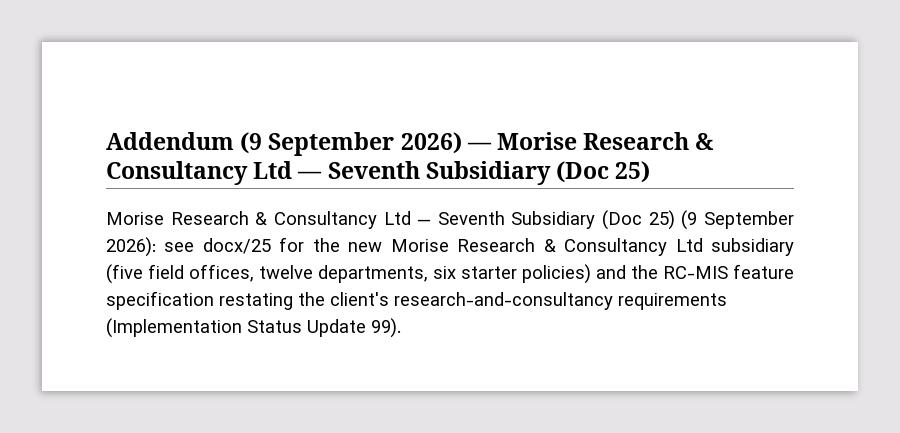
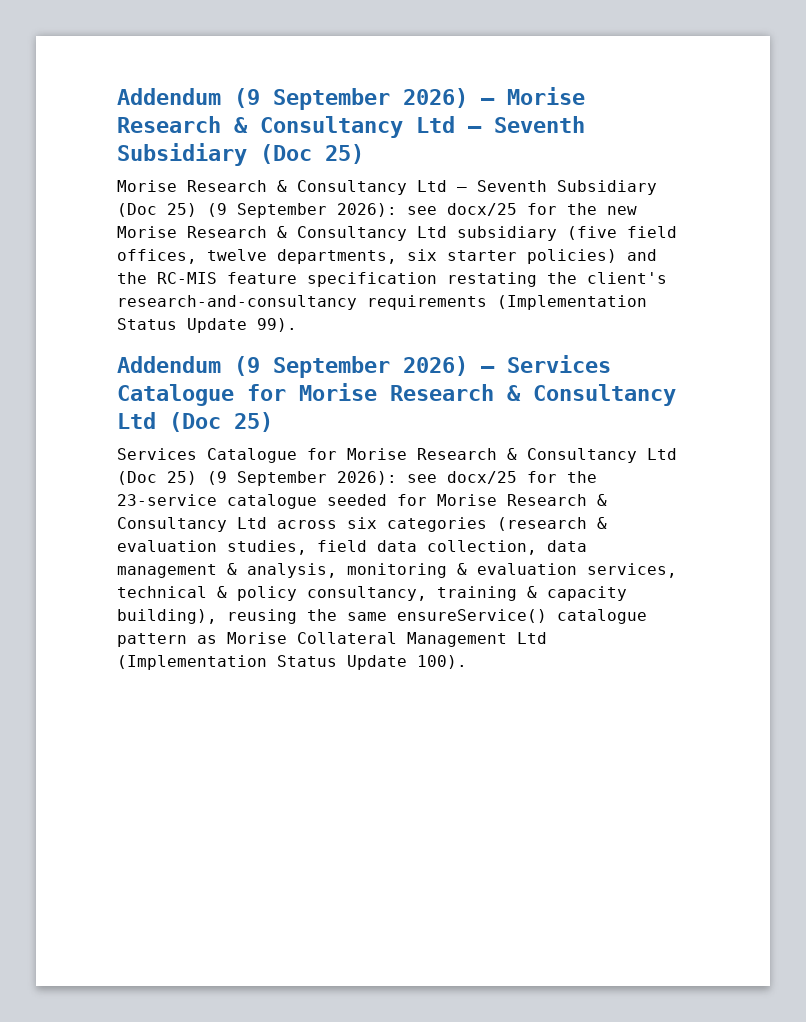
(401, 328) none -> [117,355,611,378] [117,383,676,406] [117,412,273,432] [117,448,677,463] [117,471,597,486] [117,494,607,509] [117,517,607,532] [117,540,587,555] [117,563,677,578] [117,586,627,601] [117,609,647,624] [117,632,547,647] [117,655,467,670] // Addendum (9 September 2026) — Services Catalogue for Morise Research & Consultancy Ltd (Doc 25) // Services Catalogue for Morise Research & Consultancy Ltd (Doc 25) (9 September 2026): see docx/25 for the 23-service catalogue seeded for Morise Research & Consultancy Ltd across six categories (research & evaluation studies, field data collection, data management & analysis, monitoring & evaluation services, technical & policy consultancy, training & capacity building), reusing the same ensureService() catalogue pattern as Morise Collateral Management Ltd (Implementation Status Update 100).

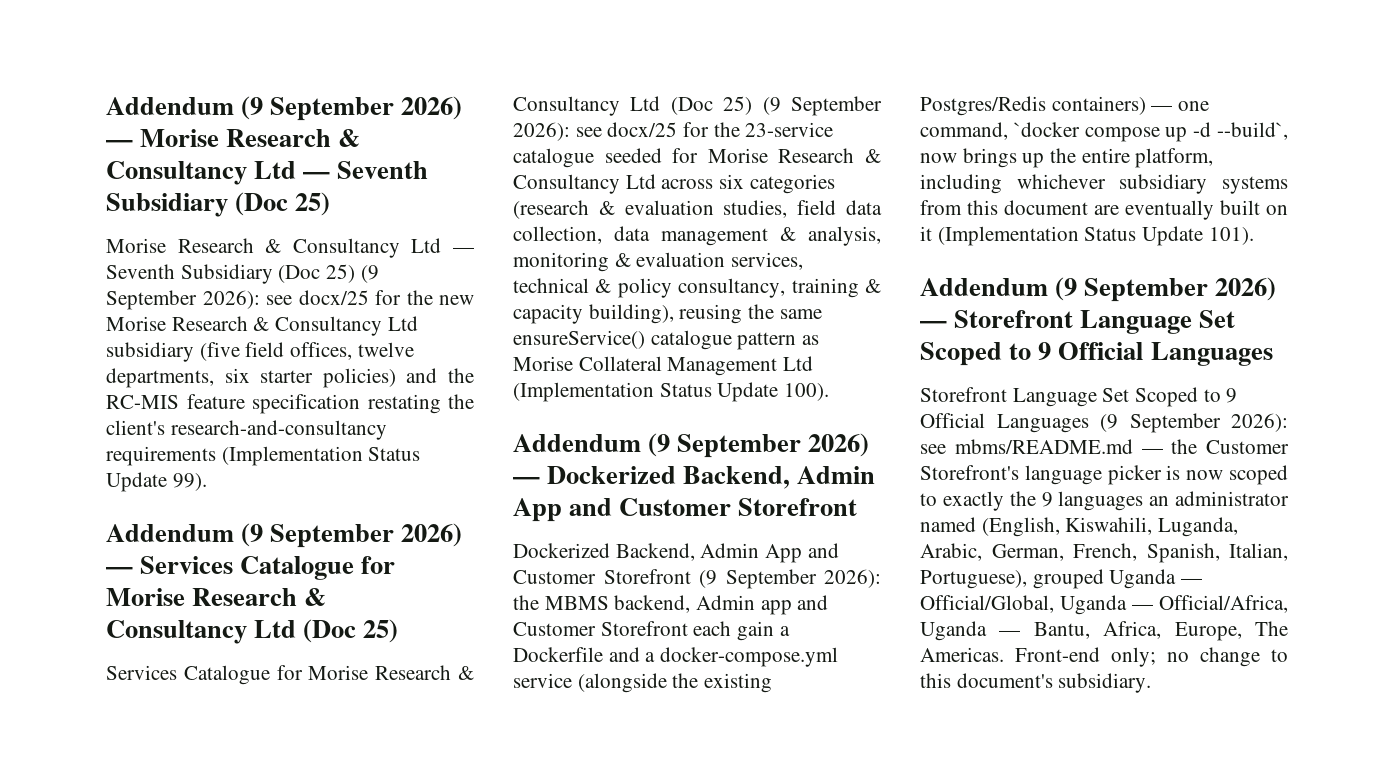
(467, 662) none -> [513,433,870,458] [513,466,876,489] [513,498,858,522] [513,543,839,563] [513,569,881,589] [513,595,829,615] [513,621,790,641] [513,647,839,667] [513,673,773,693] [920,96,1210,116] [920,122,1288,142] [920,148,1214,168] [920,174,1288,194] [920,200,1288,220] [920,226,1254,246] [920,277,1277,302] [920,310,1236,334] [920,342,1273,366] [920,387,1238,407] [920,413,1288,433] [920,439,1289,454] [920,465,1288,485] [920,491,1289,511] [920,517,1239,537] [920,543,1288,563] [920,569,1203,589] [920,595,1288,615] [920,621,1288,641] [920,647,1288,667] [920,673,1152,693] // Addendum (9 September 2026) — Dockerized Backend, Admin App and Customer Storefront // Dockerized Backend, Admin App and Customer Storefront (9 September 2026): the MBMS backend, Admin app and Customer Storefront each gain a Dockerfile and a docker-compose.yml service (alongside the existing Postgres/Redis containers) — one command, `docker compose up -d --build`, now brings up the entire platform, including whichever subsidiary systems from this document are eventually built on it (Implementation Status Update 101). // Addendum (9 September 2026) — Storefront Language Set Scoped to 9 Official Languages // Storefront Language Set Scoped to 9 Official Languages (9 September 2026): see mbms/README.md — the Customer Storefront's language picker is now scoped to exactly the 9 languages an administrator named (English, Kiswahili, Luganda, Arabic, German, French, Spanish, Italian, Portuguese), grouped Uganda — Official/Global, Uganda — Official/Africa, Uganda — Bantu, Africa, Europe, The Americas. Front-end only; no change to this document's subsidiary.

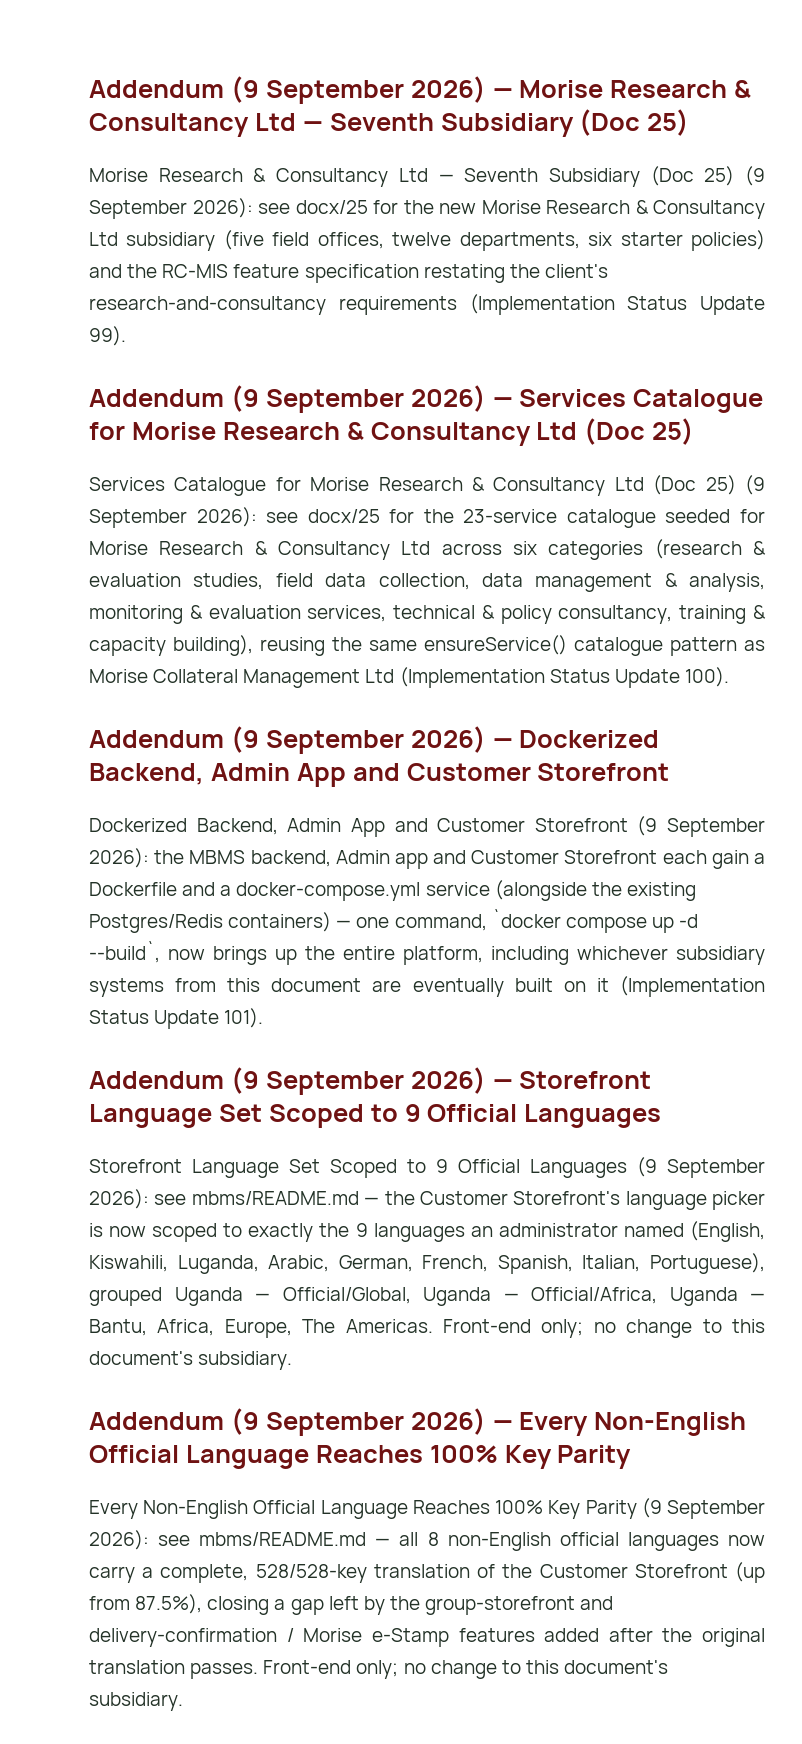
(1152, 683) none -> [89,1408,747,1436] [89,1445,632,1469] [89,1498,765,1519] [89,1530,766,1551] [89,1562,765,1583] [89,1594,614,1615] [89,1628,765,1647] [89,1660,669,1679] [89,1692,183,1711] // Addendum (9 September 2026) — Every Non-English Official Language Reaches 100% Key Parity // Every Non-English Official Language Reaches 100% Key Parity (9 September 2026): see mbms/README.md — all 8 non-English official languages now carry a complete, 528/528-key translation of the Customer Storefront (up from 87.5%), closing a gap left by the group-storefront and delivery-confirmation / Morise e-Stamp features added after the original translation passes. Front-end only; no change to this document's subsidiary.

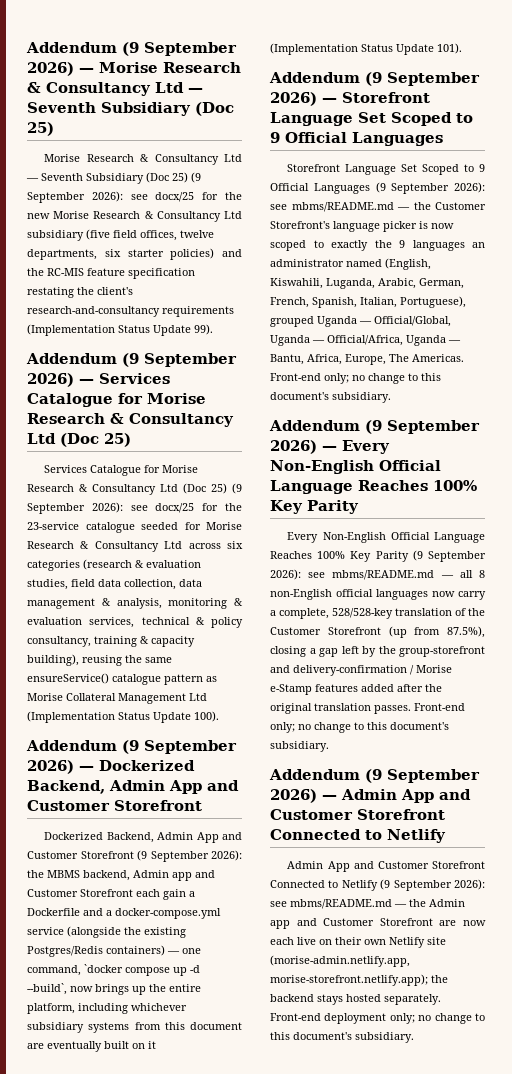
(183, 1701) none -> [269,769,480,783] [270,789,471,803] [270,809,445,820] [270,829,446,843] [287,861,485,872] [270,879,485,891] [270,899,465,909] [270,918,486,929] [270,937,446,948] [270,955,410,967] [270,974,448,986] [270,994,441,1005] [270,1013,485,1024] [270,1032,414,1043] // Addendum (9 September 2026) — Admin App and Customer Storefront Connected to Netlify // Admin App and Customer Storefront Connected to Netlify (9 September 2026): see mbms/README.md — the Admin app and Customer Storefront are now each live on their own Netlify site (morise-admin.netlify.app, morise-storefront.netlify.app); the backend stays hosted separately. Front-end deployment only; no change to this document's subsidiary.

